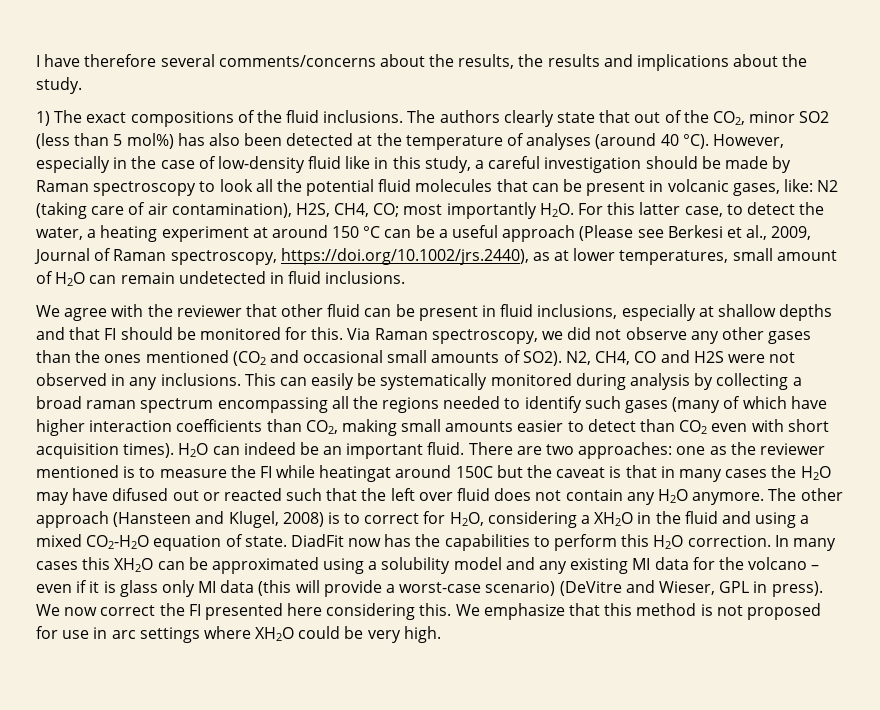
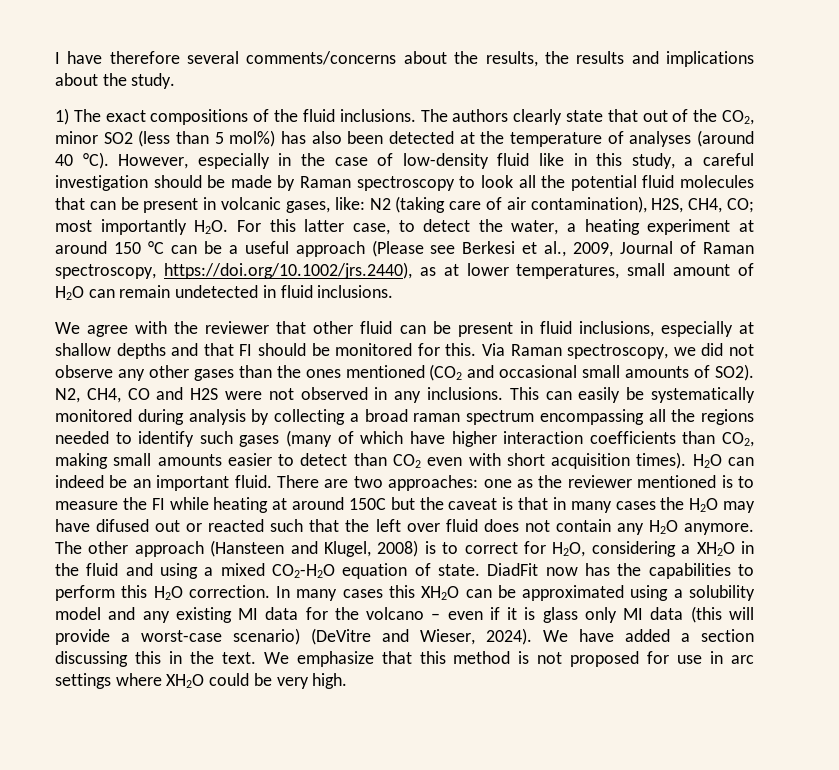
[319,465,392,482] heatingat -> [213,497,288,513] heating at
[719,581,823,597] [36,603,452,620] GPL in press). We now correct the FI presented here considering this. -> [486,628,754,645] [55,651,256,667] 2024). We have added a section discussing this in the text.

